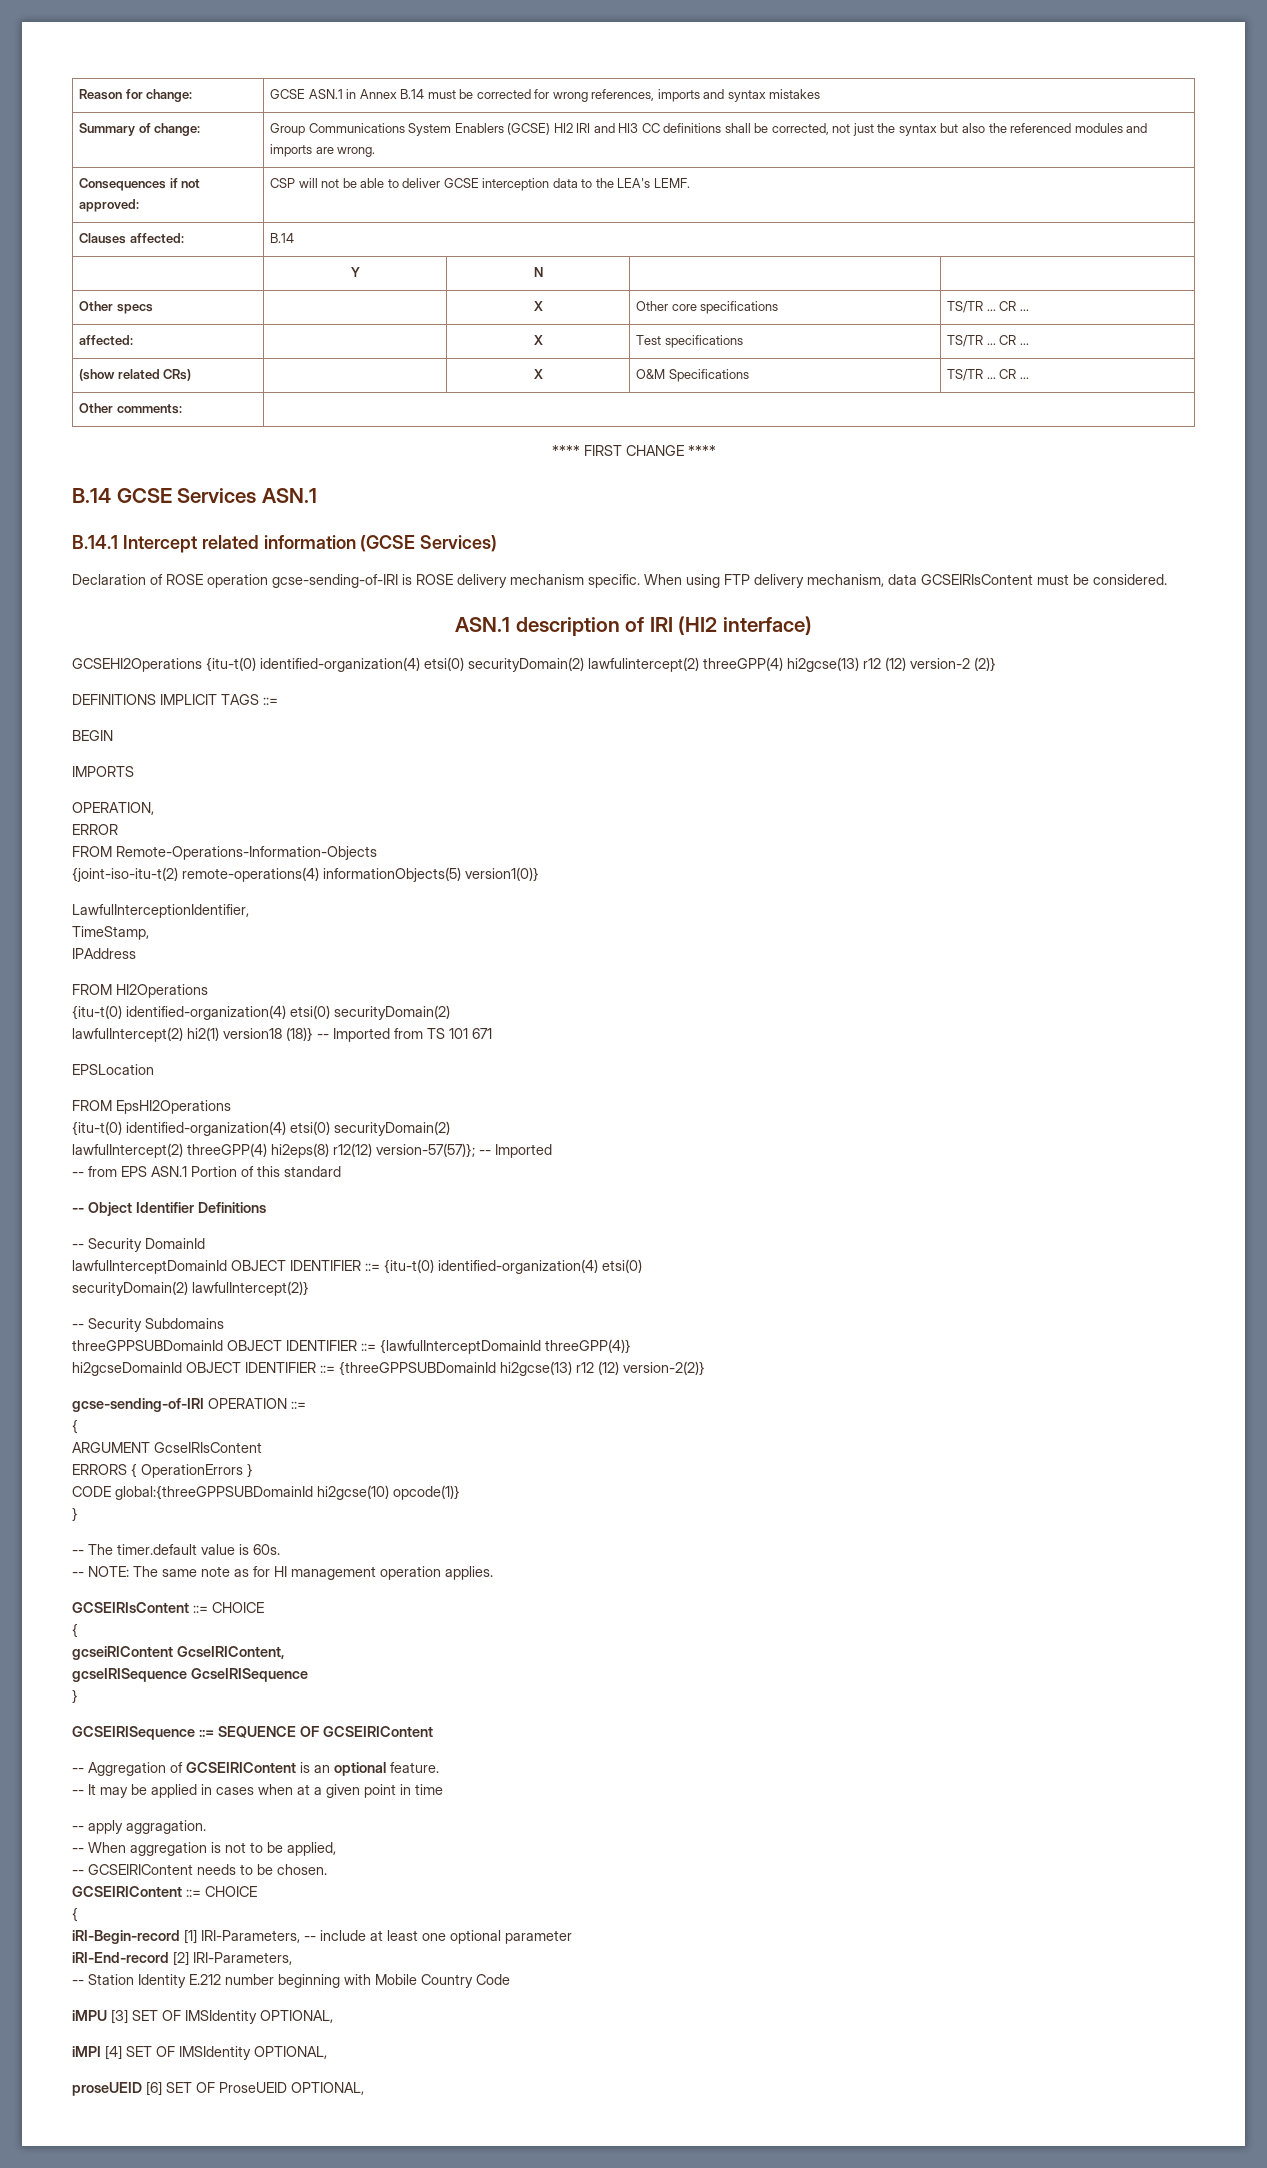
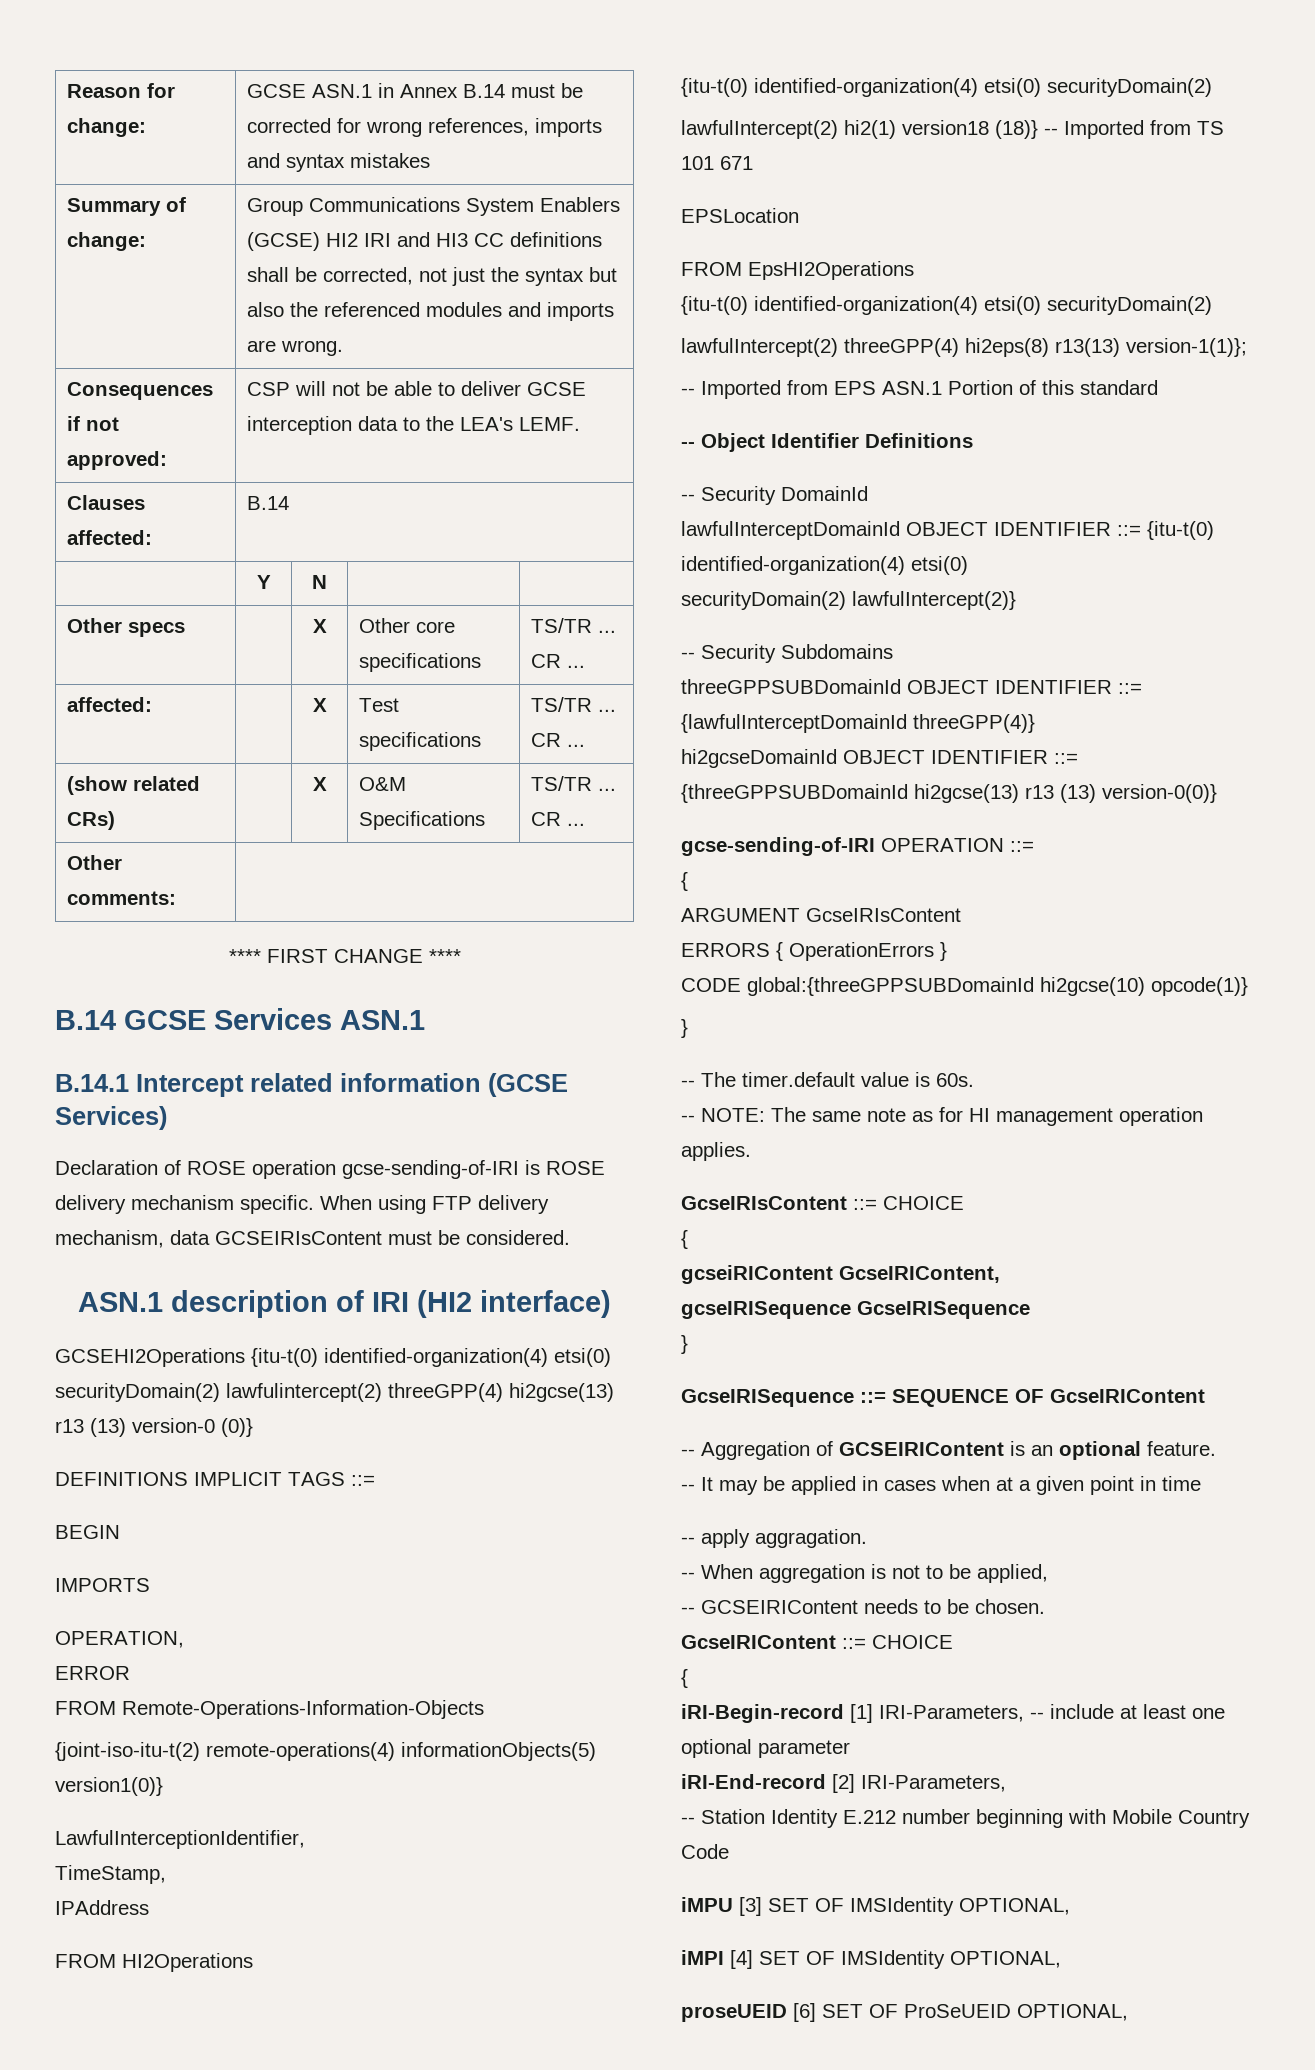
[863,657,996,672] r12 (12) version-2 (2)} -> [55,1418,253,1437] r13 (13) version-0 (0)}
[333,1143,552,1158] [72,1172,84,1177] r12(12) version-57(57)}; -- Imported // -- -> [1055,338,1247,357] [681,380,781,399] r13(13) version-1(1)}; // -- Imported
[576,1361,705,1376] r12 (12) version-2(2)} -> [1025,784,1217,803] r13 (13) version-0(0)}
[72,1602,189,1613] GCSEIRIsContent -> [681,1196,847,1210] GcseIRIsContent
[72,1726,195,1740] GCSEIRISequence -> [681,1389,854,1407] GcseIRISequence
[323,1726,433,1737] GCSEIRIContent -> [1050,1389,1205,1403] GcseIRIContent
[72,1886,182,1897] GCSEIRIContent -> [681,1635,836,1649] GcseIRIContent
[219,2082,287,2093] ProseUEID -> [904,2004,1011,2018] ProSeUEID

